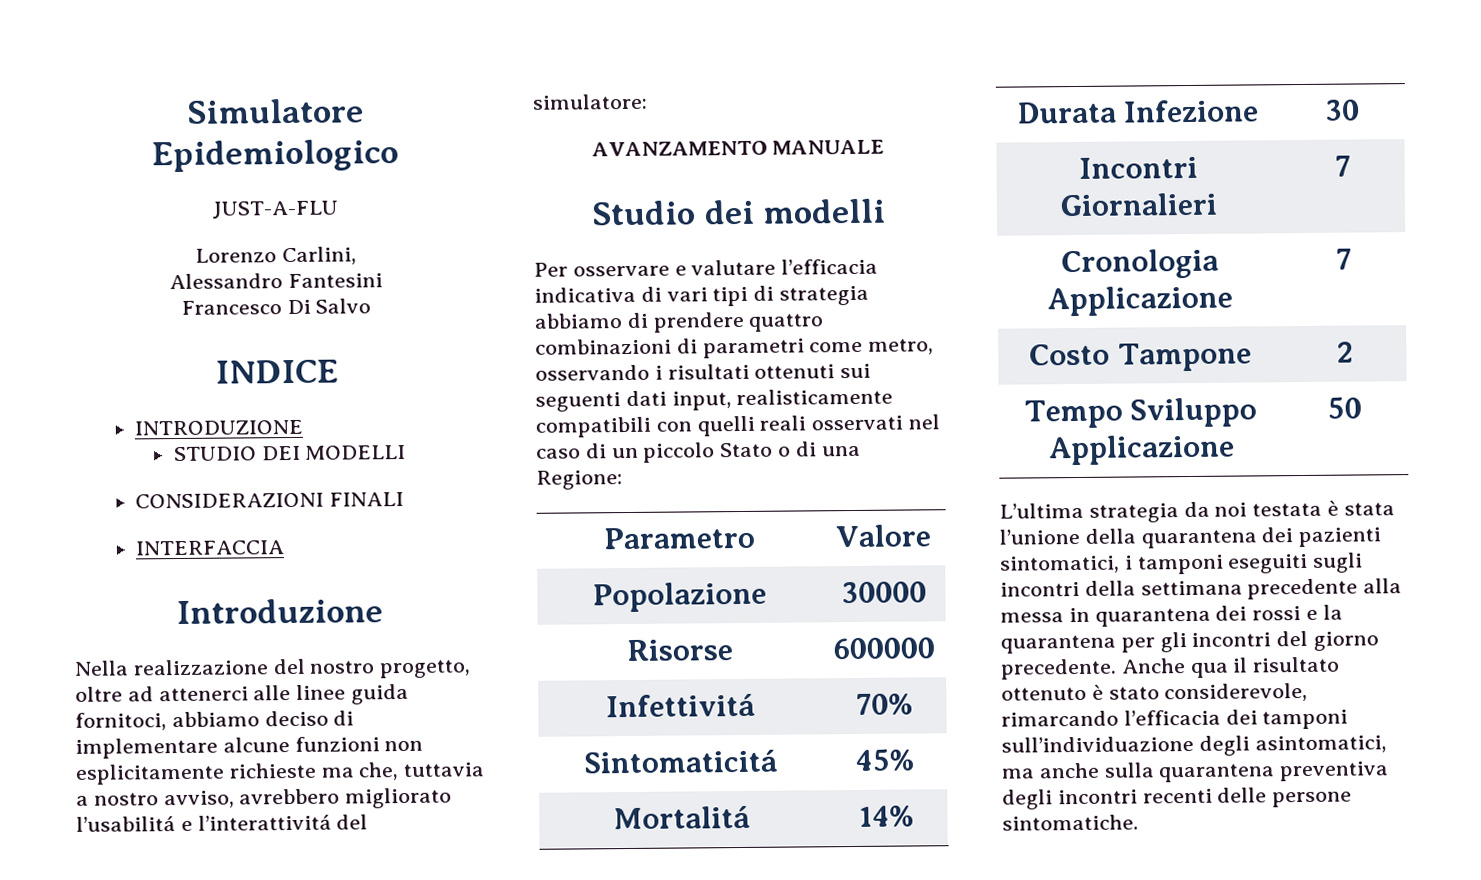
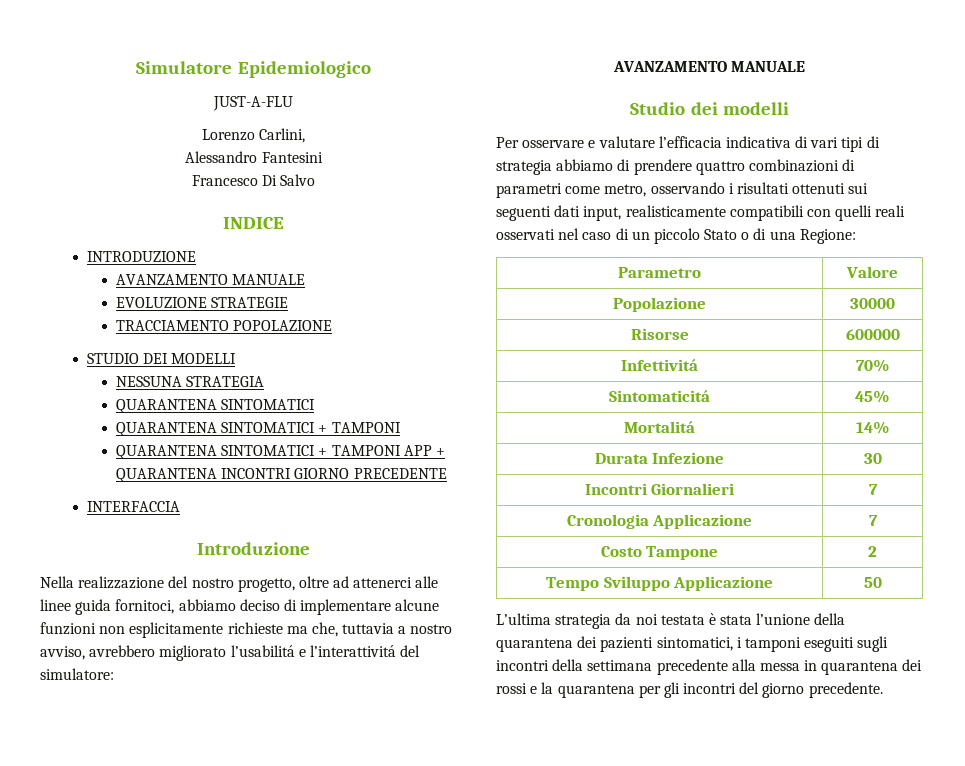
[173,444,407,462] [135,491,405,509] STUDIO DEI MODELLI // CONSIDERAZIONI FINALI -> [116,274,306,285] [116,297,289,308] [116,320,333,331] [86,353,236,364] [116,376,265,387] [116,399,316,413] [116,422,401,436] [116,445,445,459] [116,468,447,482] AVANZAMENTO MANUALE // EVOLUZIONE STRATEGIE // TRACCIAMENTO POPOLAZIONE // STUDIO DEI MODELLI // NESSUNA STRATEGIA // QUARANTENA SINTOMATICI // QUARANTENA SINTOMATICI + TAMPONI // QUARANTENA SINTOMATICI + TAMPONI APP + QUARANTENA INCONTRI GIORNO PRECEDENTE
[1120,656,1341,679] [1001,682,1309,703] [1001,709,1349,730] [1001,735,1387,756] [1001,761,1390,783] [1002,787,1353,810] [1002,814,1139,831] Anche qua il risultato ottenuto è stato considerevole, rimarcando l’efficacia dei tamponi sull’individuazione degli asintomatici, ma anche sulla quarantena preventiva degli incontri recenti delle persone sintomatiche. -> (883, 690) none

